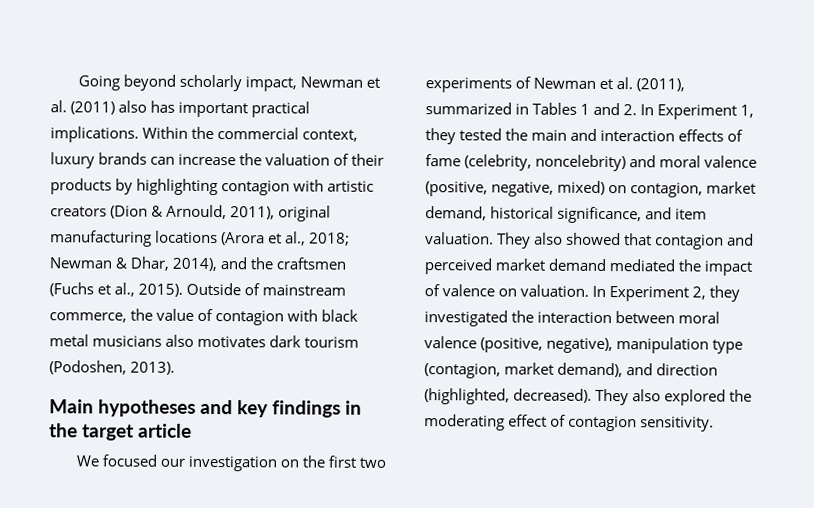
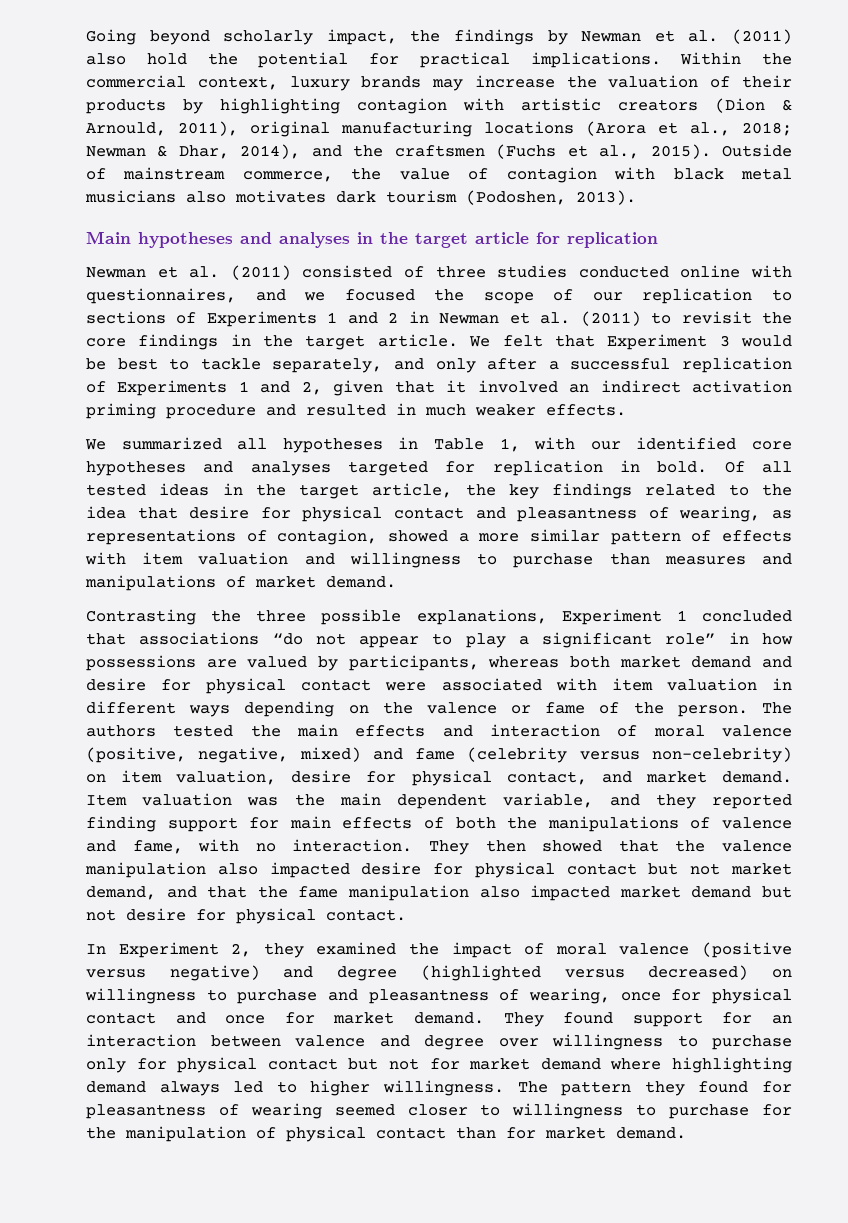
(297, 84) none -> [410,29,568,45] the findings by
[150,100,249,118] has important -> [146,52,399,68] hold the potential for
[150,156,176,165] can -> [432,79,464,91] may
[237,400,362,418] [49,423,192,441] [75,454,387,472] [425,76,686,93] [425,102,755,120] [425,128,456,145] key findings in the target article // We focused our investigation on the first two experiments of Newman et al. (2011), summarized in Tables 1 and 2. In Experiment 1, they -> [279,232,658,248] [86,265,793,280] [86,288,792,304] [86,311,792,327] [86,334,793,350] [86,357,793,373] [86,380,792,396] [86,403,626,419] [85,437,793,453] [86,460,793,476] [86,483,792,499] [86,506,793,522] [86,529,792,545] [85,552,792,568] [85,575,396,591] [86,609,792,625] [86,632,793,648] [86,655,792,671] [86,678,792,694] [86,701,792,717] [86,725,156,737] analyses in the target article for replication // Newman et al. (2011) consisted of three studies conducted online with questionnaires, and we focused the scope of our replication to sections of Experiments 1 and 2 in Newman et al. (2011) to revisit the core findings in the target article. We felt that Experiment 3 would be best to tackle separately, and only after a successful replication of Experiments 1 and 2, given that it involved an indirect activation priming procedure and resulted in much weaker effects. // We summarized all hypotheses in Table 1, with our identified core hypotheses and analyses targeted for replication in bold. Of all tested ideas in the target article, the key findings related to the idea that desire for physical contact and pleasantness of wearing, as representations of contagion, showed a more similar pattern of effects with item valuation and willingness to purchase than measures and manipulations of market demand. // Contrasting the three possible explanations, Experiment 1 concluded that associations “do not appear to play a significant role” in how possessions are valued by participants, whereas both market demand and desire for physical contact were associated with item valuation in different ways depending on the valence or fame of the person. The authors
(568, 135) none -> [355,725,426,737] effects
[678,129,744,142] [425,154,657,172] effects of fame (celebrity, noncelebrity) and -> [617,725,638,737] of
[608,181,757,198] [425,206,708,224] [425,232,755,250] [424,258,753,276] [424,284,741,302] [424,310,721,327] [424,336,744,354] [424,362,719,379] [424,388,753,406] [424,414,715,432] on contagion, market demand, historical significance, and item valuation. They also showed that contagion and perceived market demand mediated the impact of valence on valuation. In Experiment 2, they investigated the interaction between moral valence (positive, negative), manipulation type (contagion, market demand), and direction (highlighted, decreased). They also explored the moderating effect of contagion sensitivity. -> [372,747,792,763] [86,770,792,786] [86,793,792,809] [86,816,793,832] [86,839,793,855] [85,862,793,878] [86,885,793,901] [86,908,406,924] [86,942,793,958] [86,965,792,981] [85,988,792,1004] [86,1012,793,1027] [86,1034,792,1050] [86,1057,793,1073] [86,1080,793,1096] [86,1103,793,1119] [86,1126,686,1142] and fame (celebrity versus non-celebrity) on item valuation, desire for physical contact, and market demand. Item valuation was the main dependent variable, and they reported finding support for main effects of both the manipulations of valence and fame, with no interaction. They then showed that the valence manipulation also impacted desire for physical contact but not market demand, and that the fame manipulation also impacted market demand but not desire for physical contact. // In Experiment 2, they examined the impact of moral valence (positive versus negative) and degree (highlighted versus decreased) on willingness to purchase and pleasantness of wearing, once for physical contact and once for market demand. They found support for an interaction between valence and degree over willingness to purchase only for physical contact but not for market demand where highlighting demand always led to higher willingness. The pattern they found for pleasantness of wearing seemed closer to willingness to purchase for the manipulation of physical contact than for market demand.

